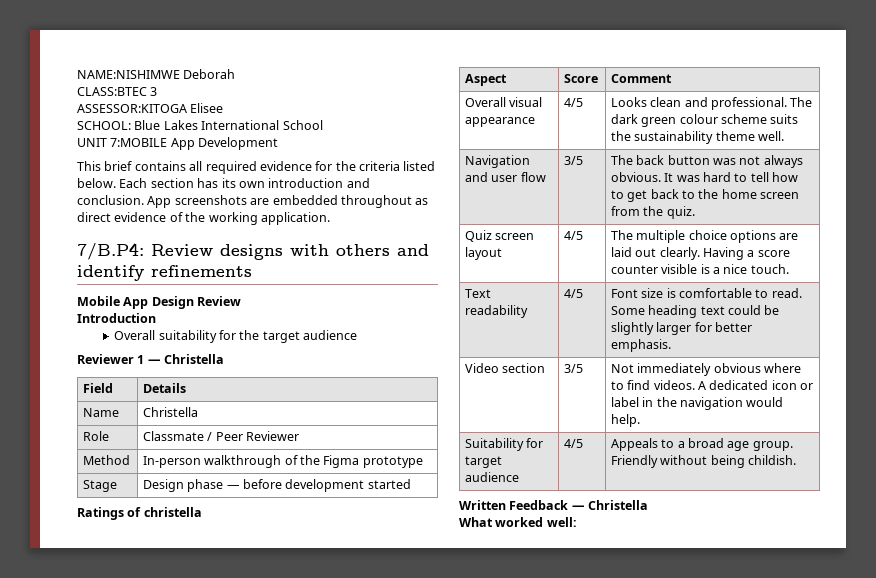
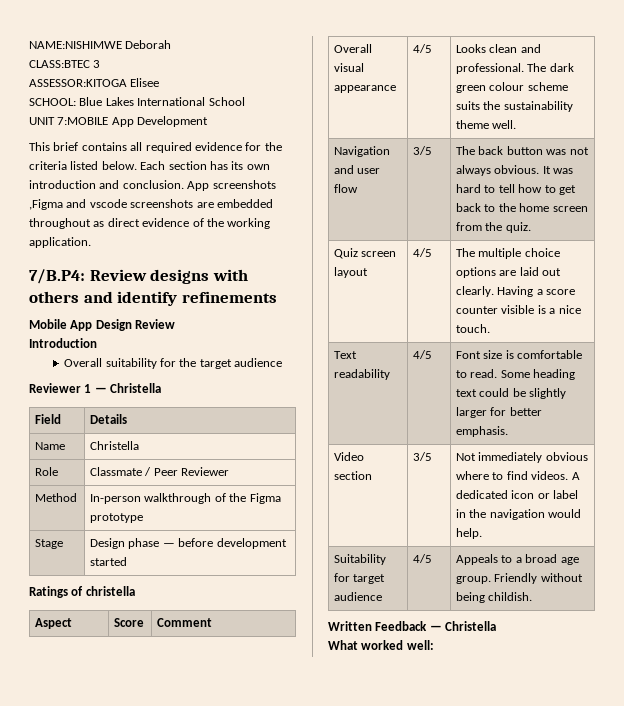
(247, 200) none -> [29,199,194,210] ,Figma and vscode screenshots

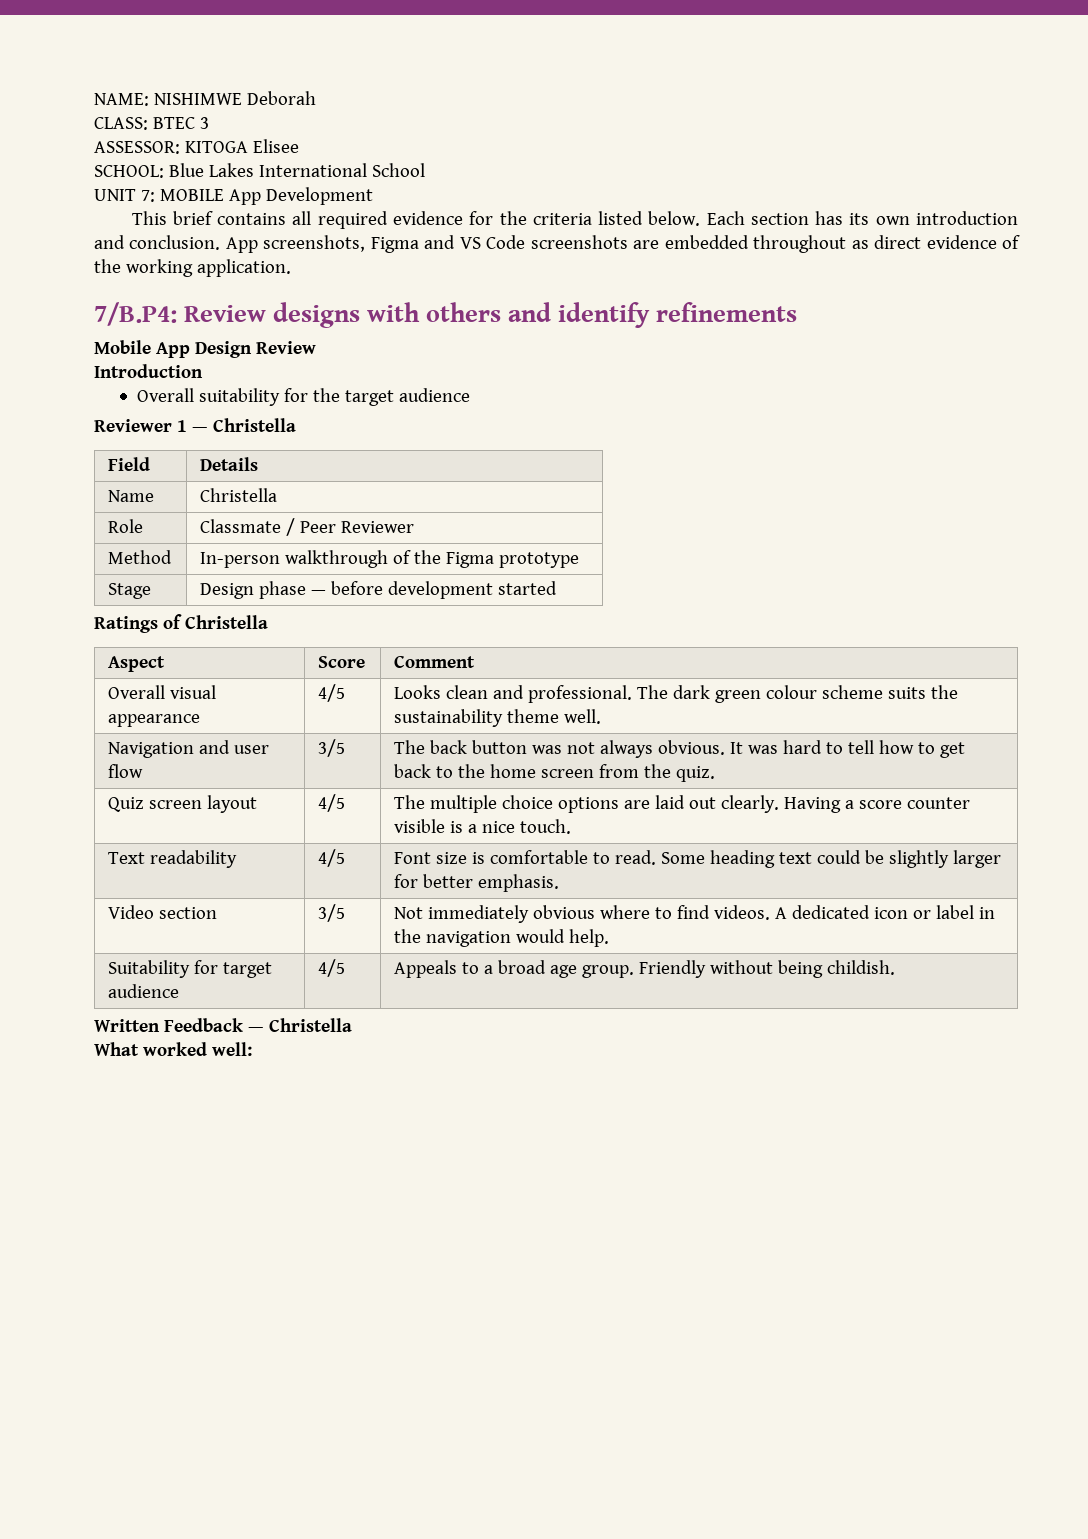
[29,41,122,49] NAME:NISHIMWE -> [94,93,242,106] NAME: NISHIMWE
[29,60,90,68] CLASS:BTEC -> [94,117,195,130] CLASS: BTEC
[29,79,127,87] ASSESSOR:KITOGA -> [94,141,248,154] ASSESSOR: KITOGA
[57,117,109,125] 7:MOBILE -> [140,189,224,202] 7: MOBILE
[212,180,276,189] [29,199,127,210] screenshots ,Figma and vscode -> [263,235,526,253] screenshots, Figma and VS Code
[85,586,135,596] christella -> [184,615,268,629] Christella

